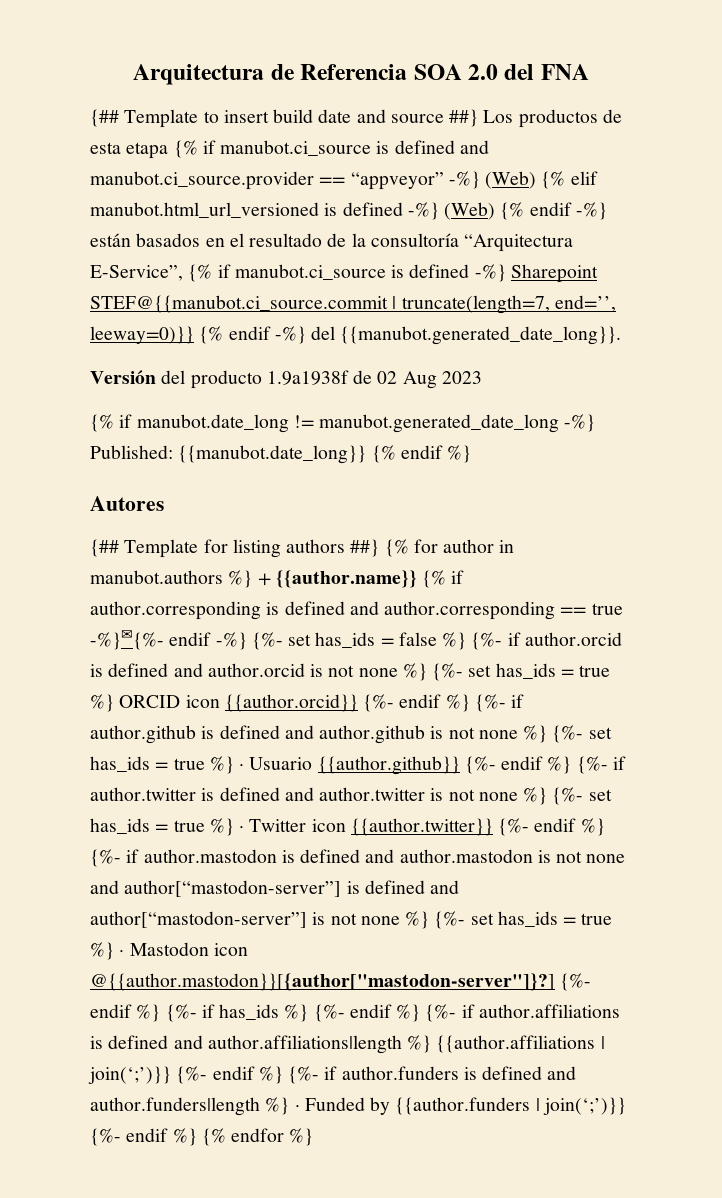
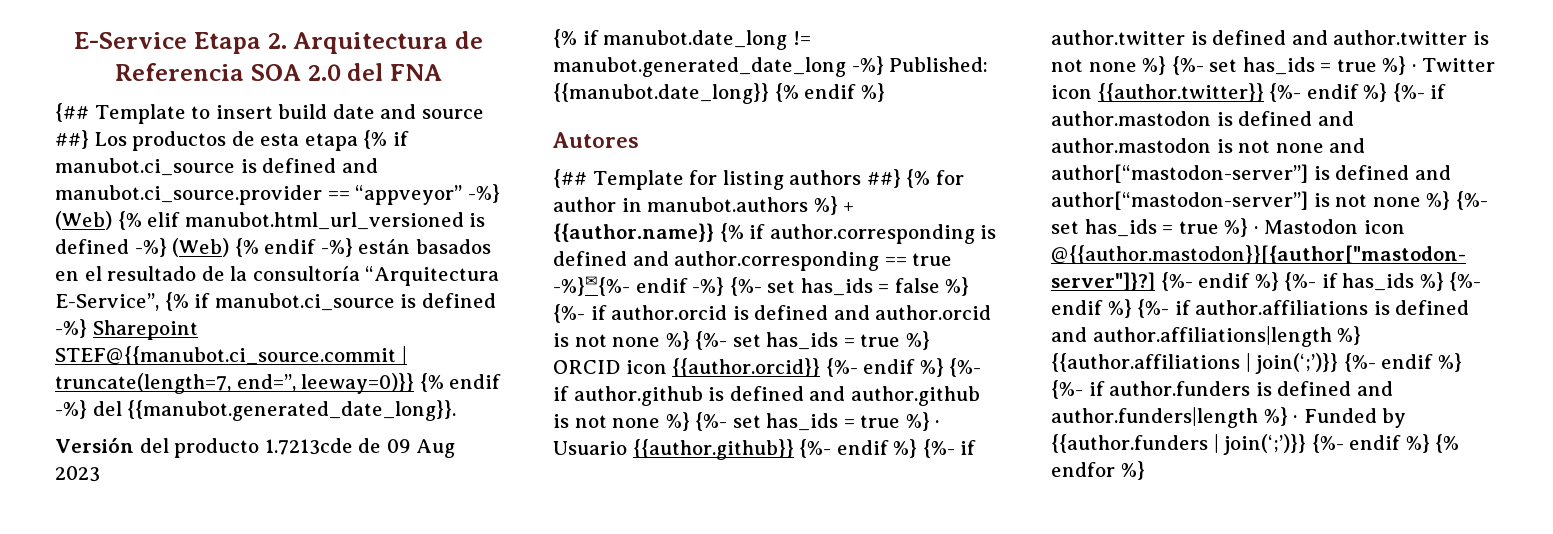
(133, 74) none -> [74,32,287,54] E-Service Etapa 2.
[266,370,398,385] 1.9a1938f de 02 -> [264,438,411,455] 1.7213cde de 09

